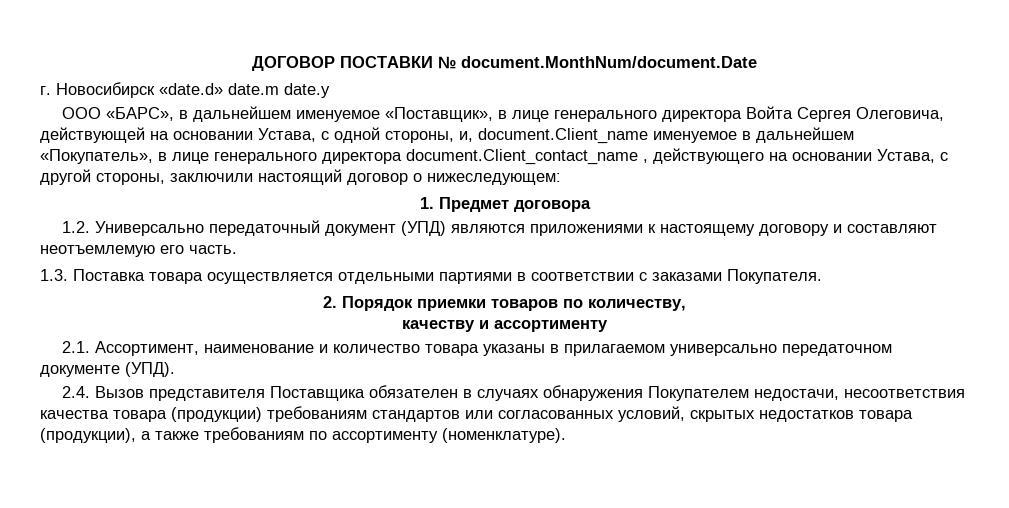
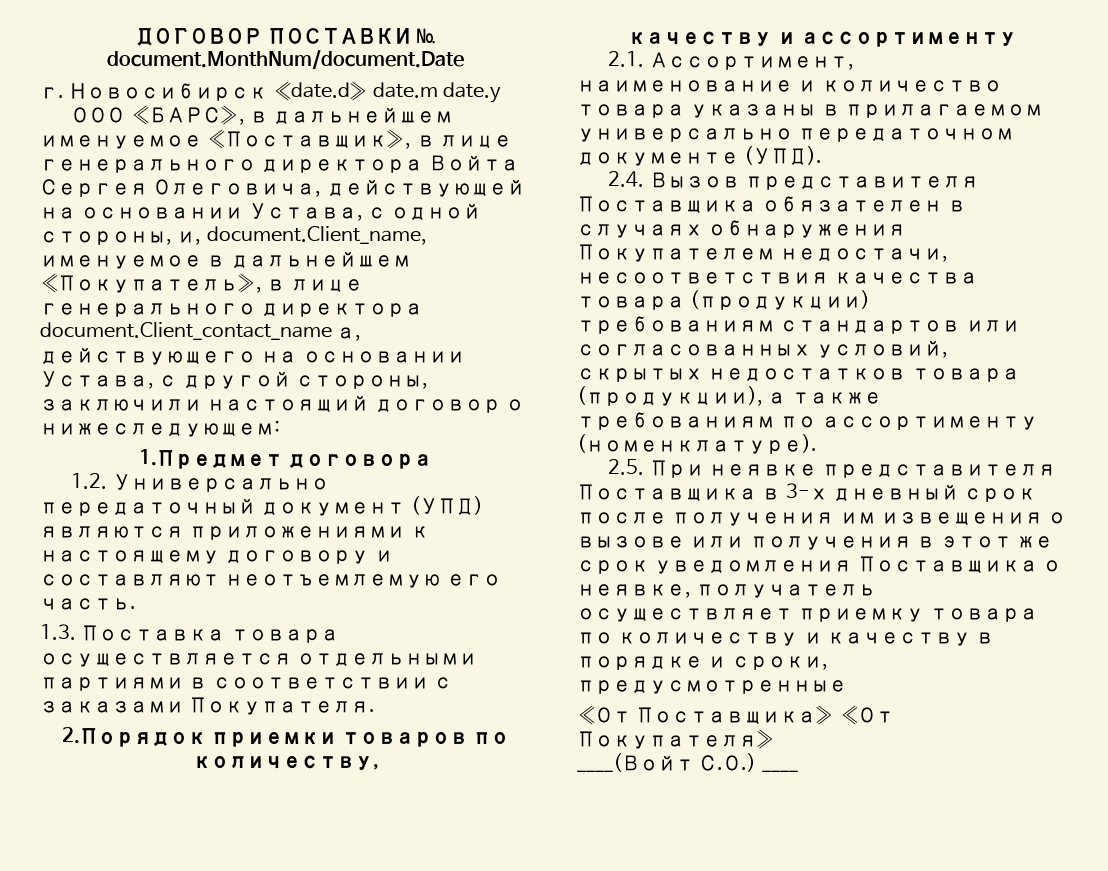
[478,128,648,144] document.Client_name -> [206,226,427,245] document.Client_name,
[643,159,648,163] , -> [337,327,362,341] а,
[419,197,509,212] 1. Предмет -> [138,449,283,469] 1.Предмет
[323,296,413,311] 2. Порядок -> [61,727,206,747] 2.Порядок
(566, 435) none -> [608,459,1057,478] [577,483,1037,502] [577,512,1067,526] [577,536,1054,550] [577,556,1061,574] [577,584,877,598] [577,608,1038,622] [577,632,995,646] [577,656,828,670] [577,680,847,694] [577,705,894,725] [577,729,775,749] [577,753,798,772] // 2.5. При неявке представителя Поставщика в 3-х дневный срок после получения им извещения о вызове или получения в этот же срок уведомления Поставщика о неявке, получатель осуществляет приемку товара по количеству и качеству в порядке и сроки, предусмотренные // «От Поставщика» «От Покупателя» // ____(Войт С.О.) ____

